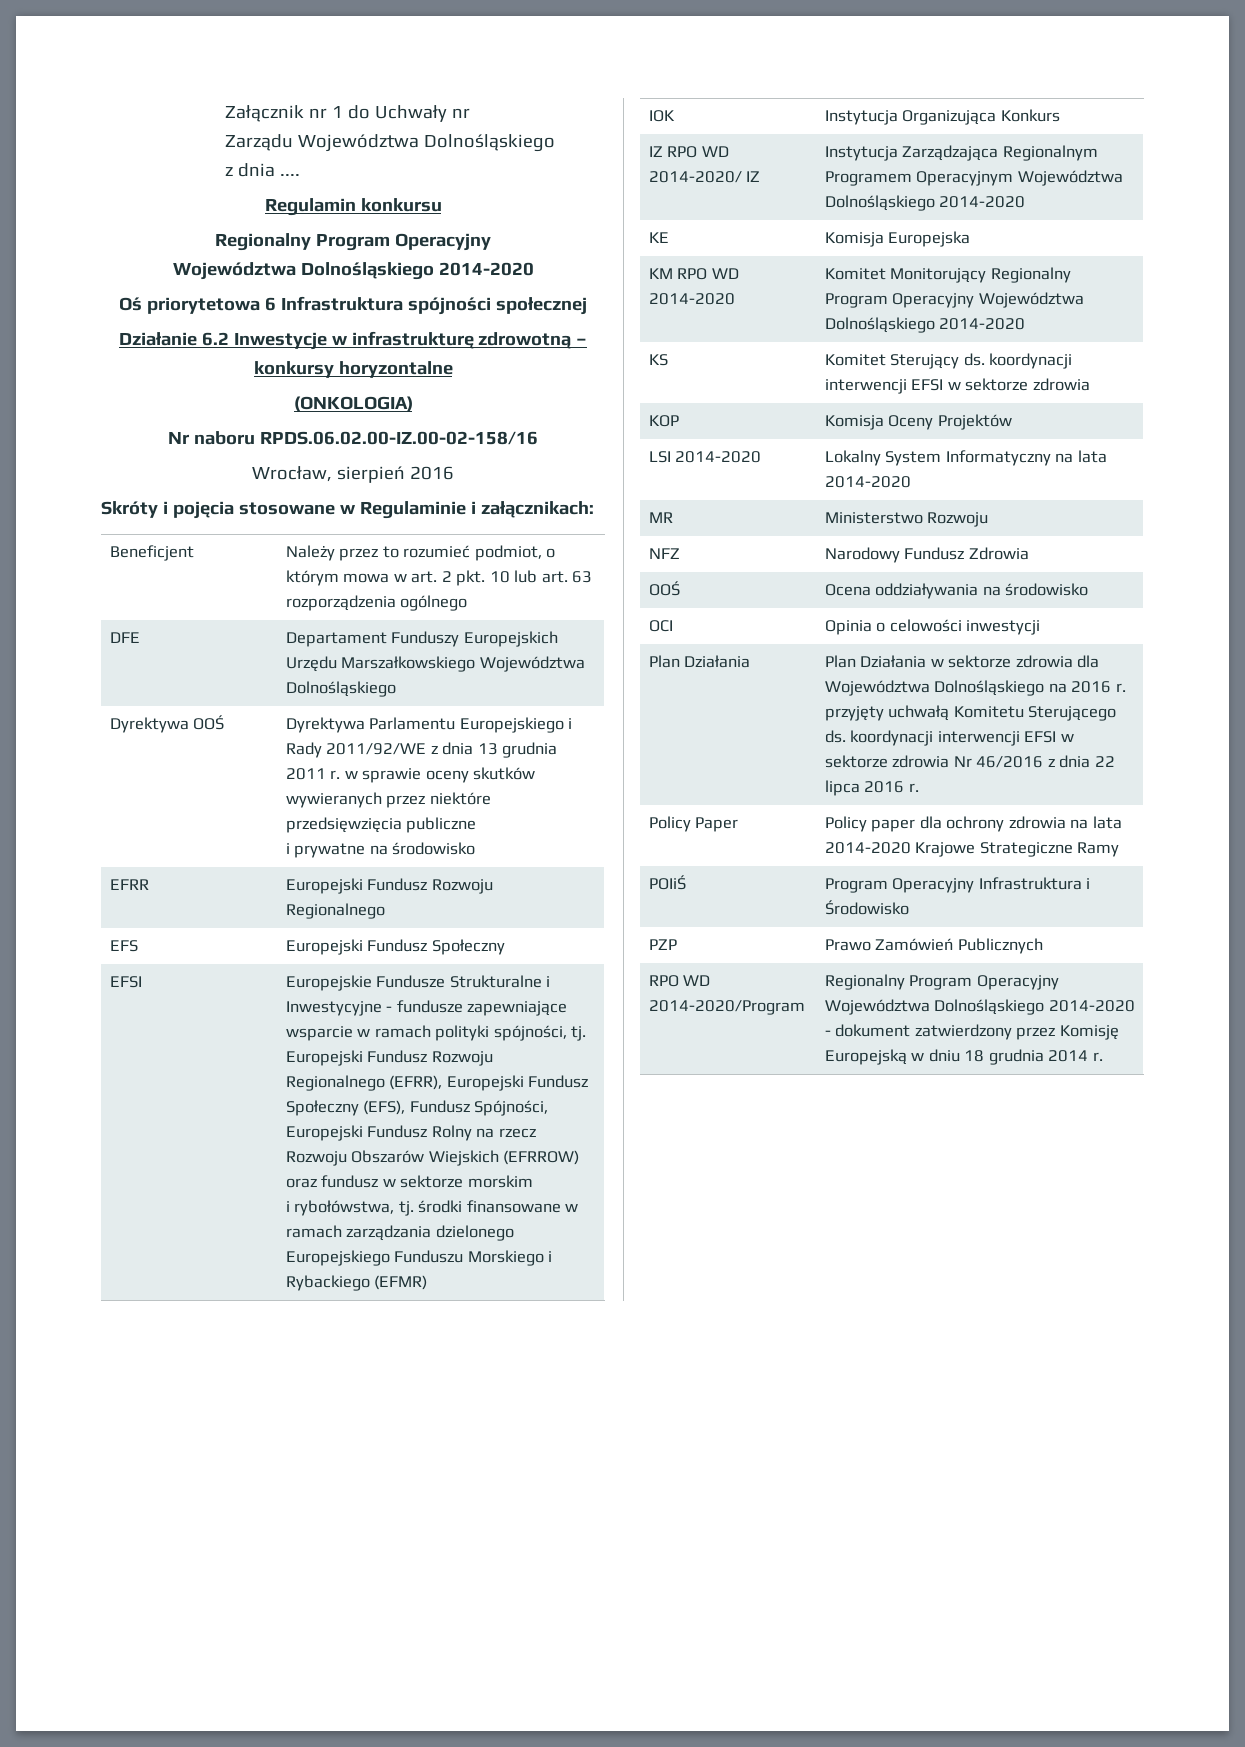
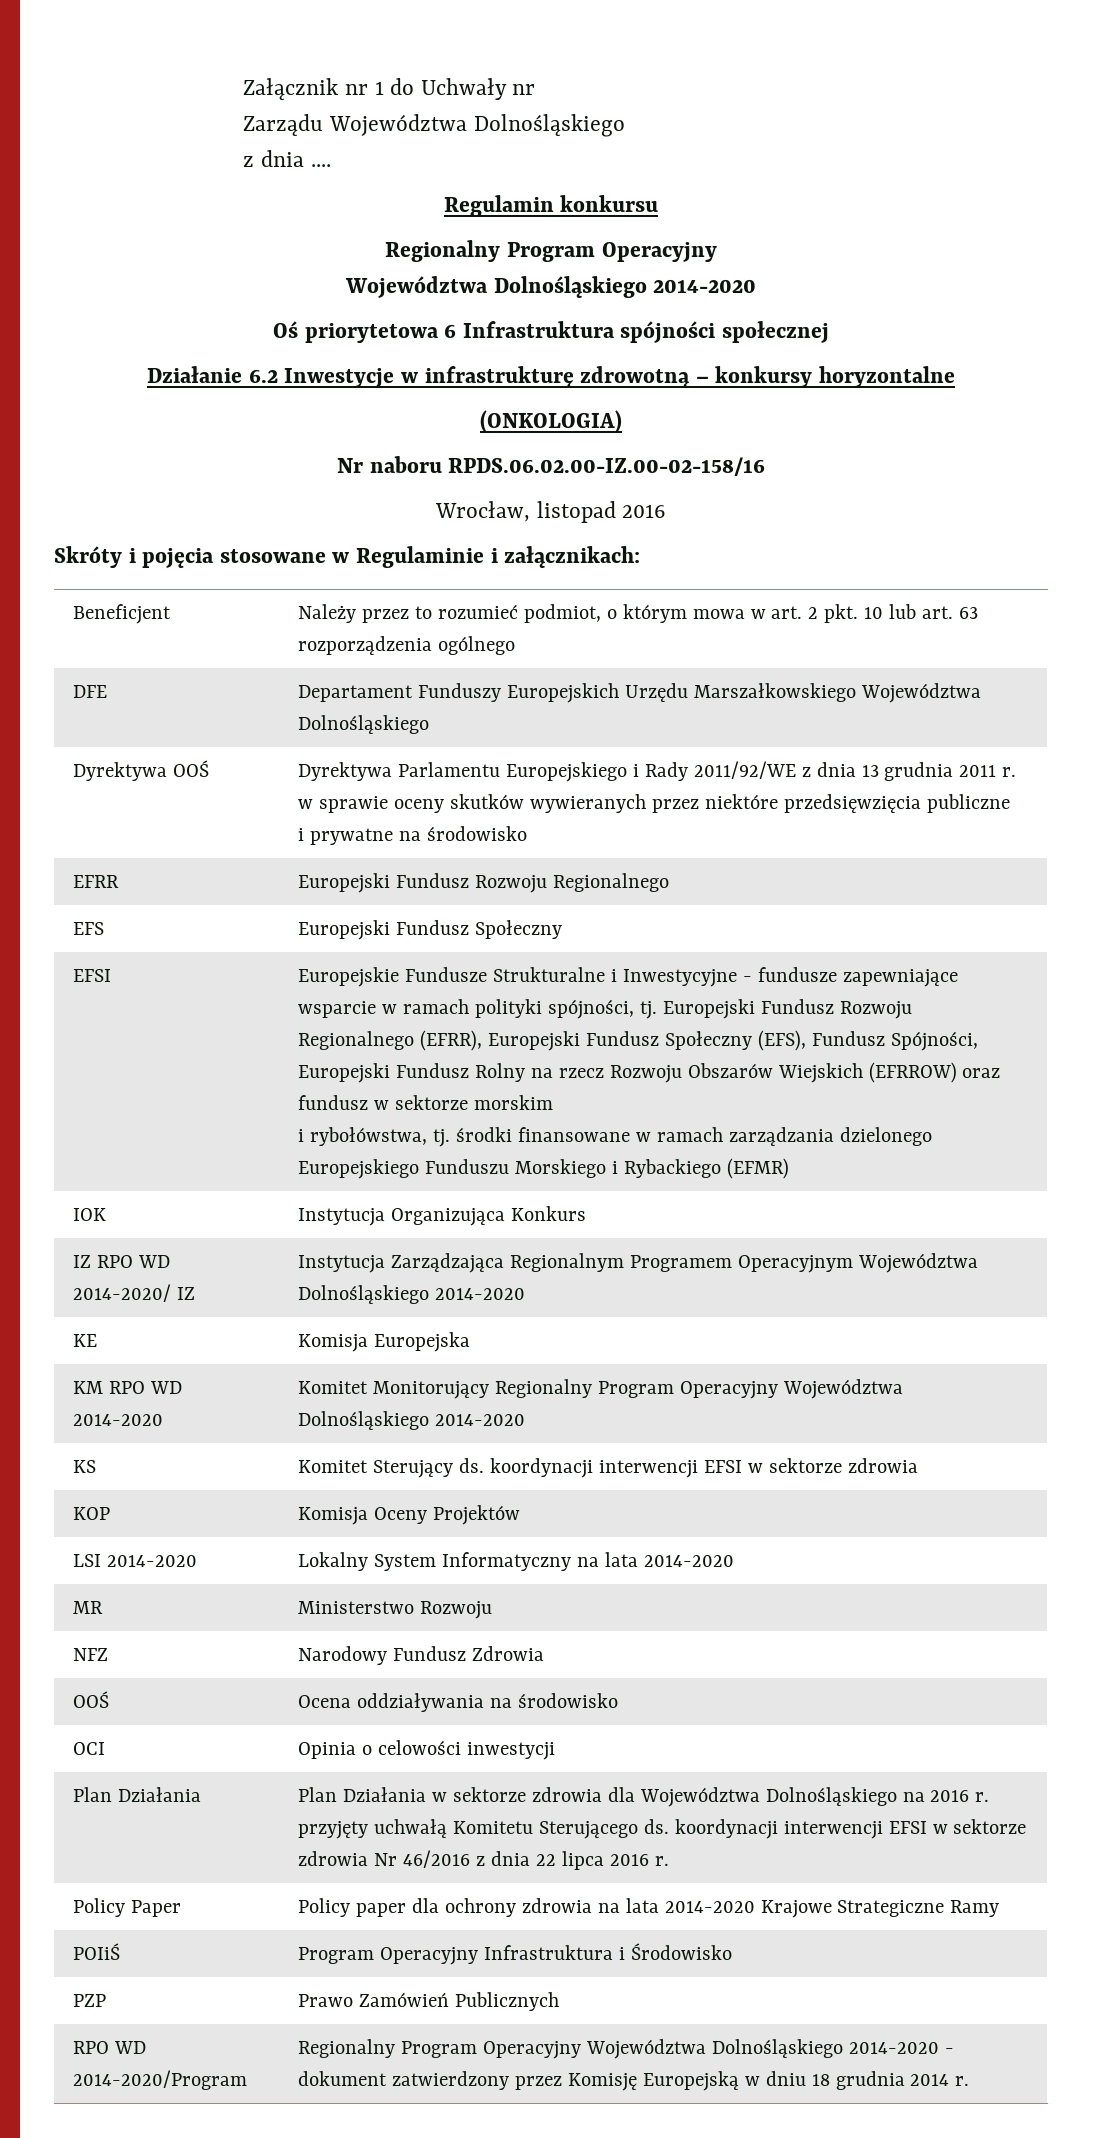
[337,466,405,483] sierpień -> [536,501,616,523] listopad

